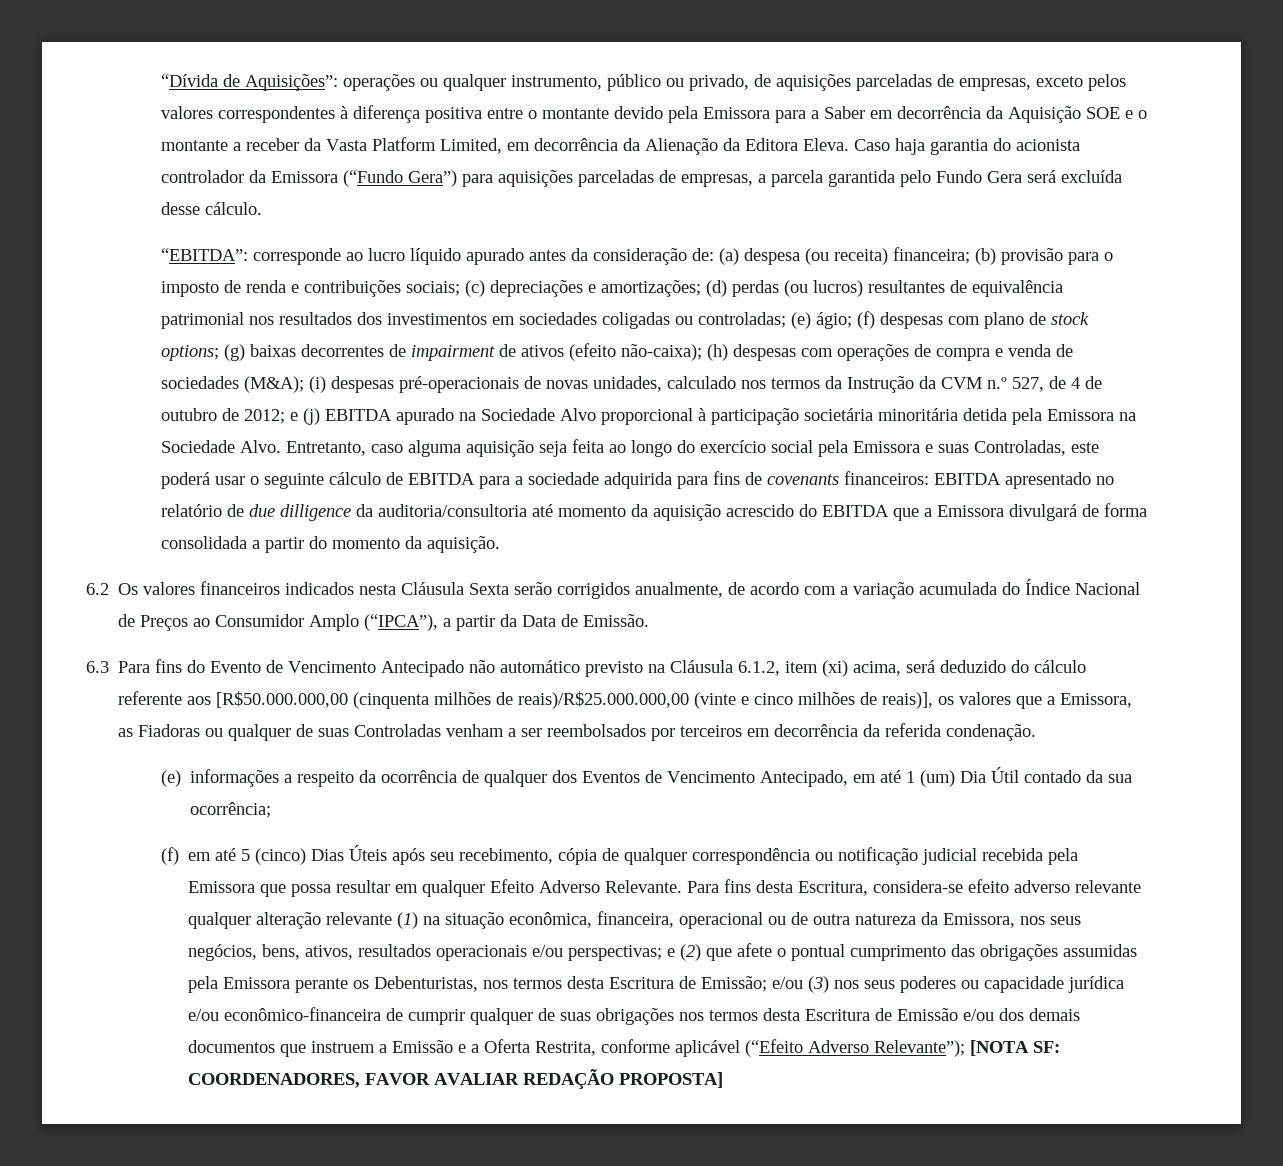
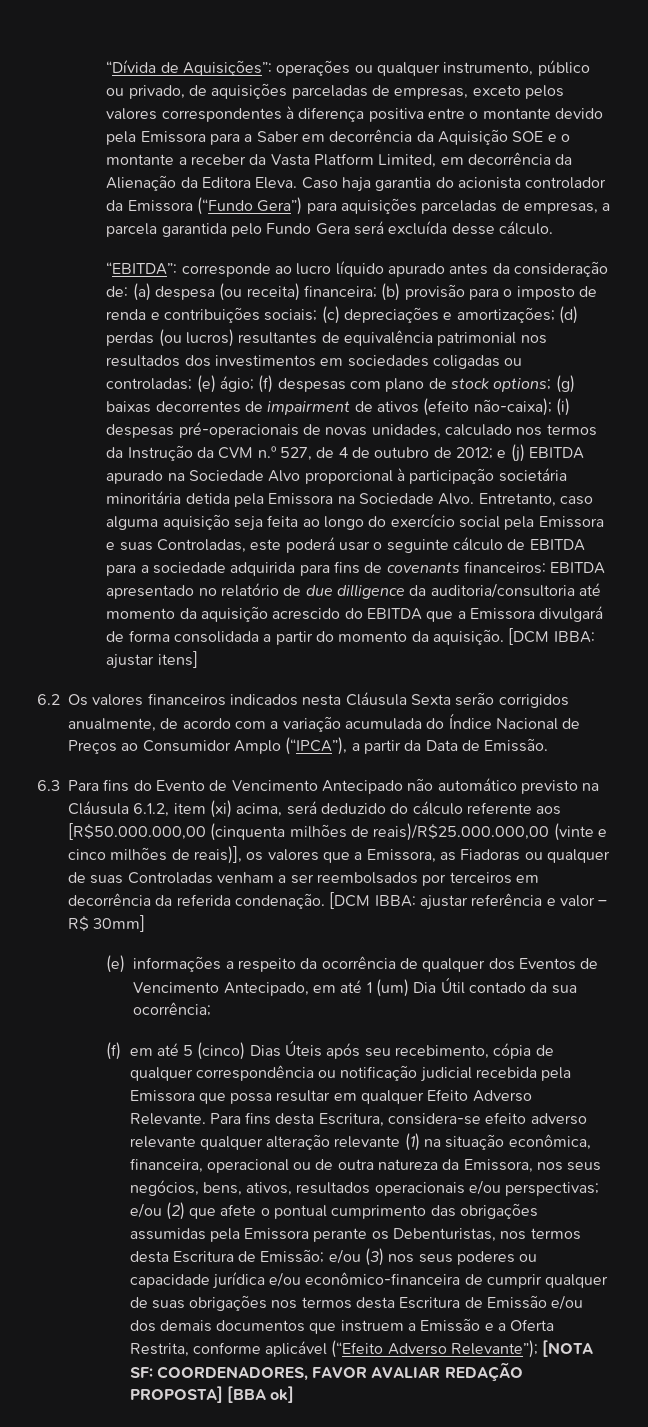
[706,344,1073,361] [160,376,304,393] (h) despesas com operações de compra e venda de sociedades (M&A); -> (552, 407) none
(500, 544) none -> [508,628,595,645] [106,651,198,669] [DCM IBBA: ajustar itens]
(1037, 732) none -> [329,892,608,910] [68,915,146,932] [DCM IBBA: ajustar referência e valor – R$ 30mm]
[666,948,675,957] e -> [129,1203,162,1218] e/ou
(723, 1080) none -> [226,1386,295,1403] [BBA ok]

